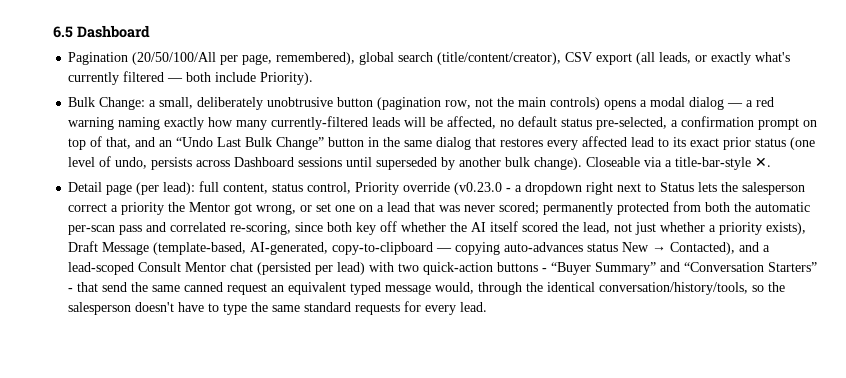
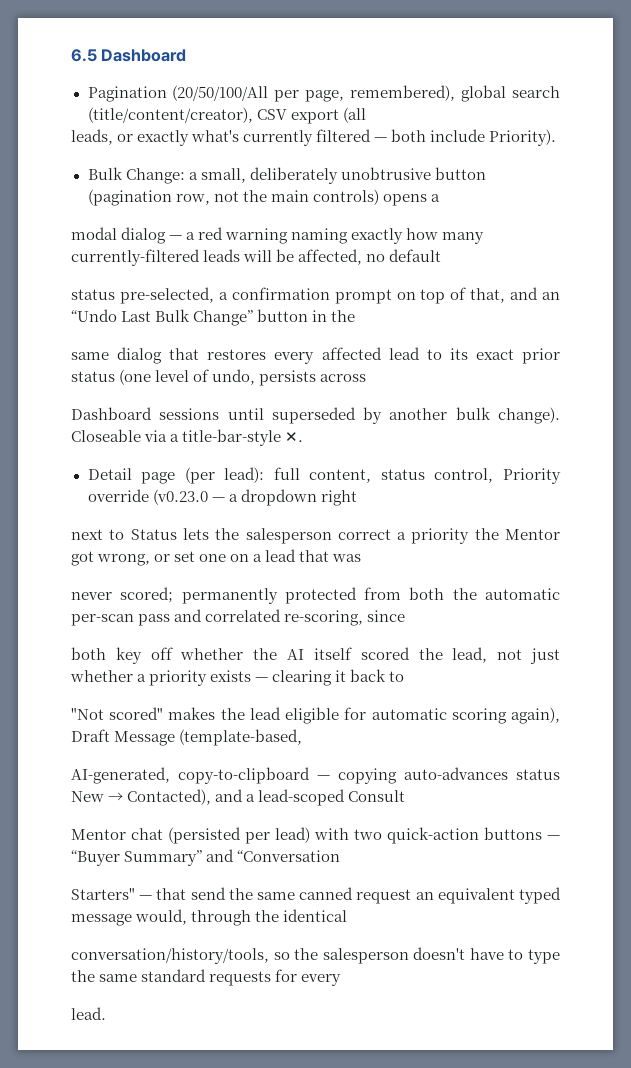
(656, 58) none -> (366, 115) //
(648, 103) none -> (440, 198) //
(558, 121) none -> (442, 255) //
(401, 142) none -> (356, 316) //
(231, 163) none -> (367, 378) //
[506,188,512,192] - -> [211,497,225,502] —
(614, 188) none -> (357, 498) //
(461, 208) none -> (362, 558) //
(324, 227) none -> (406, 616) //
[766,222,807,235] exists), -> [210,669,405,686] [71,707,560,724] exists — clearing it back to // "Not scored" makes the lead eligible for automatic scoring again),
(247, 248) none -> (303, 737) //
(182, 267) none -> (406, 796) //
[542,268,548,272] - -> [547,835,560,840] —
[768,262,818,272] [68,288,74,292] Starters” - -> [71,888,153,900] // Starters" —
(596, 287) none -> (348, 915) //
(457, 310) none -> (342, 980) //

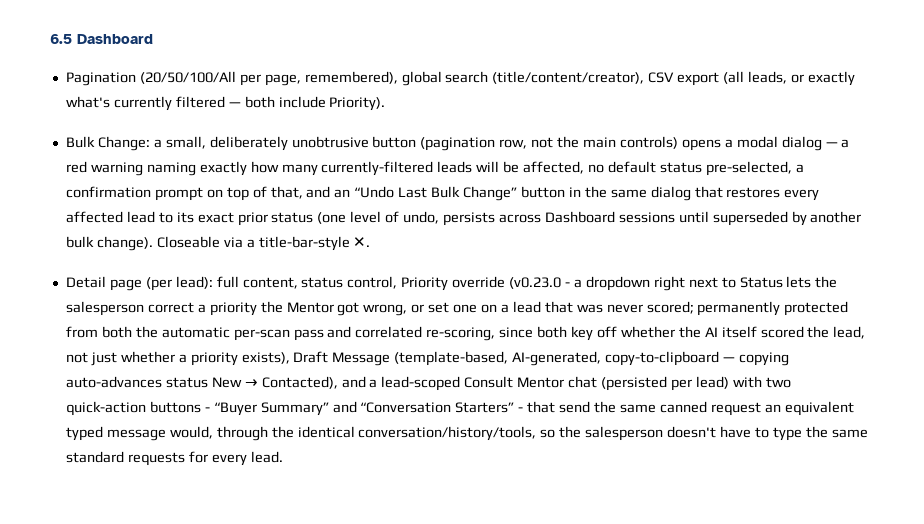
(366, 115) // -> (745, 77) none
(440, 198) // -> (733, 143) none
(442, 255) // -> (656, 167) none
(356, 316) // -> (607, 192) none
(367, 378) // -> (541, 218) none
[211,497,225,502] — -> [565,282,571,287] -
(357, 498) // -> (685, 283) none
(362, 558) // -> (603, 308) none
(406, 616) // -> (534, 332) none
[210,669,405,686] [71,707,560,724] exists — clearing it back to // "Not scored" makes the lead eligible for automatic scoring again), -> [241,352,290,364] exists),
(303, 737) // -> (509, 358) none
(406, 796) // -> (514, 382) none
[547,835,560,840] — -> [204,407,210,412] -
[71,888,153,900] // Starters" — -> [455,402,524,413] Starters” -
(348, 915) // -> (355, 432) none
(342, 980) // -> (247, 460) none

